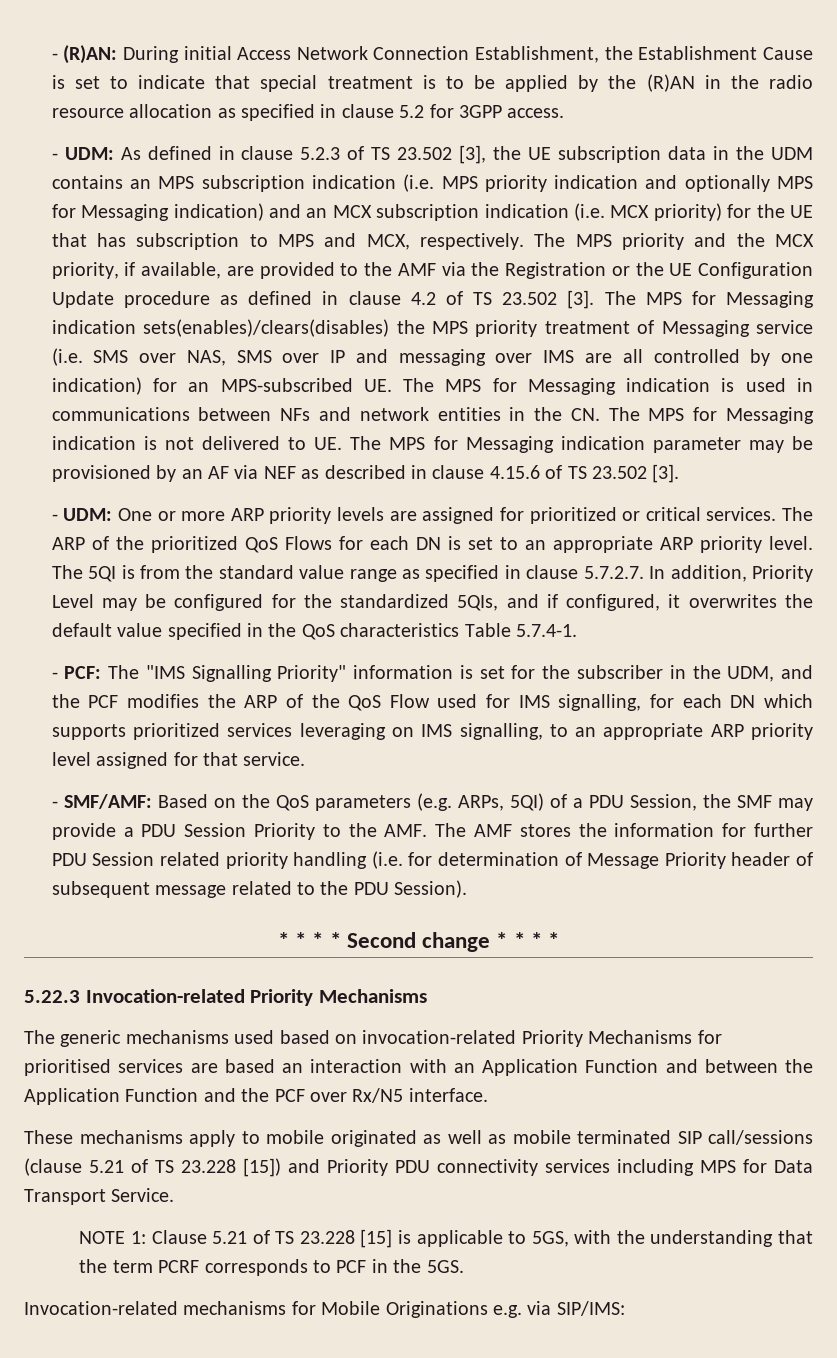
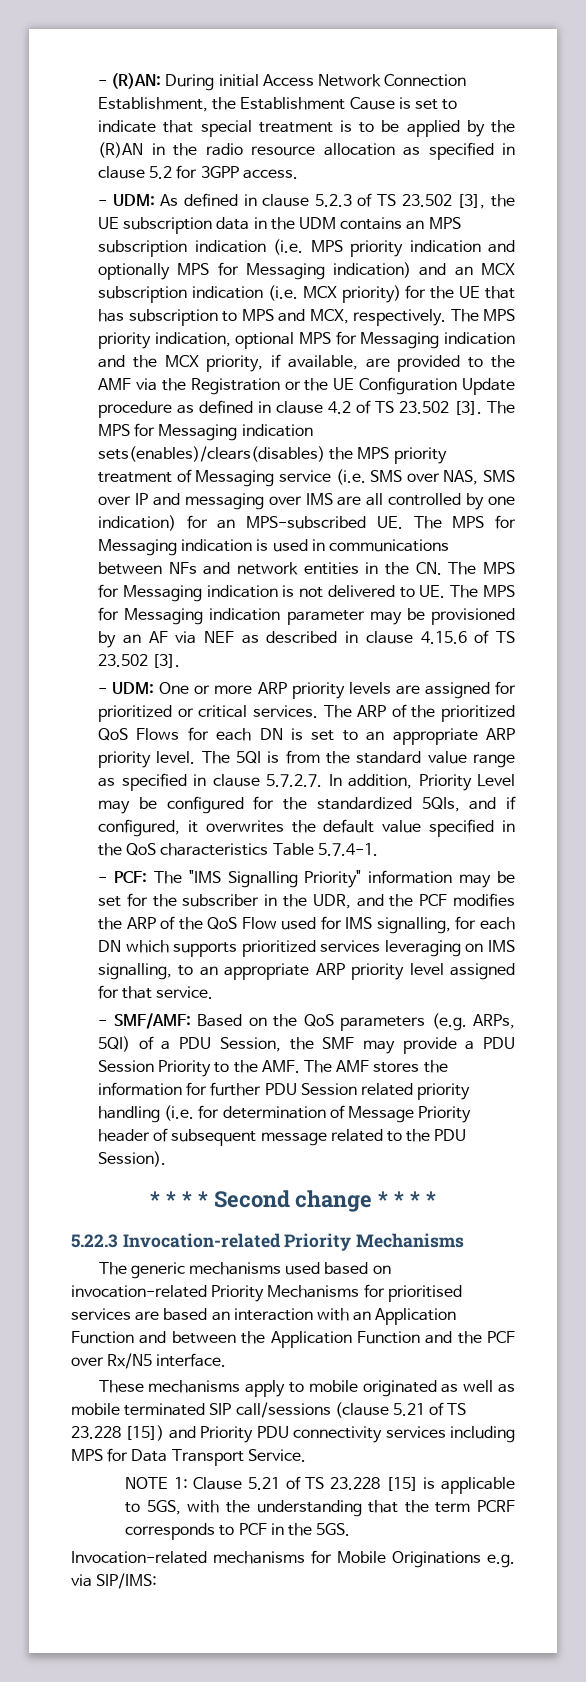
(685, 241) none -> [154,331,515,349] indication, optional MPS for Messaging indication
[459,665,473,679] is -> [459,871,515,888] may be
[727,666,775,682] UDM, -> [312,894,351,909] UDR,

